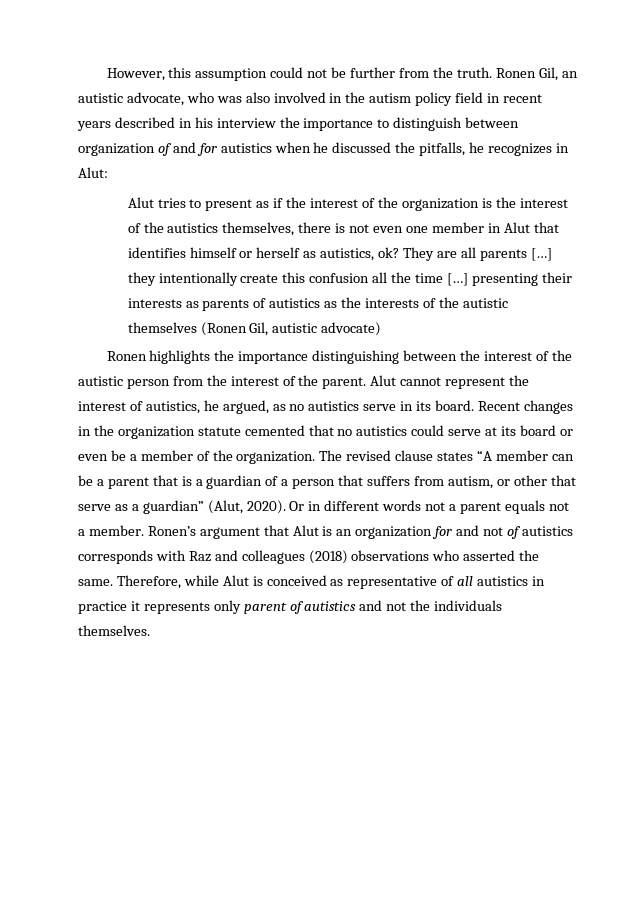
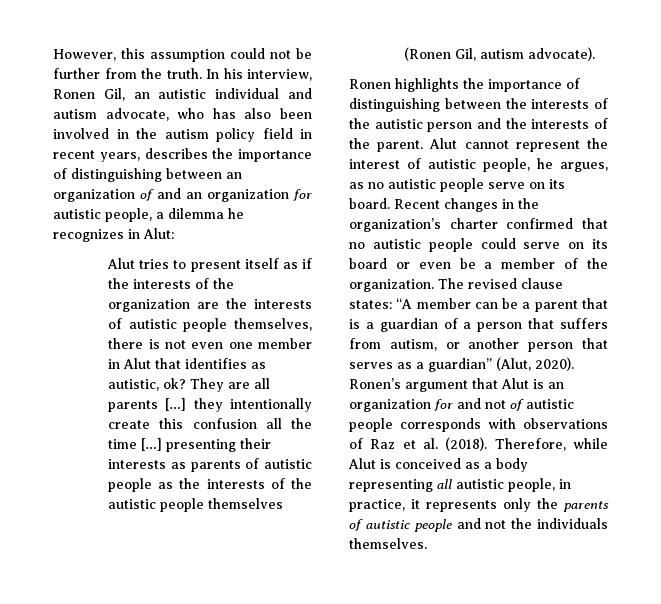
(492, 72) none -> [206,68,312,81] In his interview,
[126,92,270,106] advocate, who was also -> [215,88,312,99] [53,108,312,121] individual and autism advocate, who has also been
[77,117,520,131] [78,142,466,156] years described in his interview the importance to distinguish between organization of and for autistics when he discussed the pitfalls, -> [99,148,312,162] [53,168,242,182] [53,188,312,202] [53,208,224,222] years, describes the importance of distinguishing between an organization of and an organization for autistic people, a dilemma
(253, 205) none -> [244,258,279,269] itself
[310,198,359,208] interest -> [133,279,192,289] interests
[481,197,568,208] [127,222,219,233] is the interest of the autistics -> [197,298,312,309] [108,318,228,332] are the interests of autistic people
[189,247,375,261] himself or herself as autistics, -> [251,362,267,369] [108,379,160,391] as autistic,
[269,298,321,308] autistics -> [264,459,312,469] [108,478,153,492] autistic people
(508, 303) none -> [160,498,205,512] people
[272,322,382,336] autistic advocate) -> [480,47,596,61] autism advocate).
(309, 357) none -> [566,78,580,89] of
[483,351,532,361] interest -> [531,99,590,109] interests
[172,375,279,386] from the interest -> [477,118,590,129] and the interests
[145,400,414,414] autistics, he argued, as no autistics serve in -> [428,158,608,172] [349,178,545,192] autistic people, he argues, as no autistic people serve on
[117,425,408,439] organization statute cemented that no autistics -> [349,218,608,232] [349,238,473,252] organization’s charter confirmed that no autistic people
[485,427,498,436] at -> [568,242,585,249] on
[437,452,474,461] states -> [349,300,392,309] states:
[513,475,576,486] [78,504,111,511] other that serve -> [468,338,608,352] [349,362,393,369] another person that serves
[289,500,569,514] [78,525,144,536] Or in different words not a parent equals not a member. -> (574, 364) none
[521,526,573,536] [78,550,540,564] [78,579,113,586] autistics corresponds with Raz and colleagues (2018) observations who asserted the same. -> [526,399,574,409] [349,418,608,432] [349,437,488,451] autistic people corresponds with observations of Raz et al. (2018).
[347,576,546,589] [78,600,357,614] representative of all autistics in practice it represents only parent of autistics -> [484,458,528,472] [349,478,571,492] [349,498,609,512] [349,519,452,532] a body representing all autistic people, in practice, it represents only the parents of autistic people

